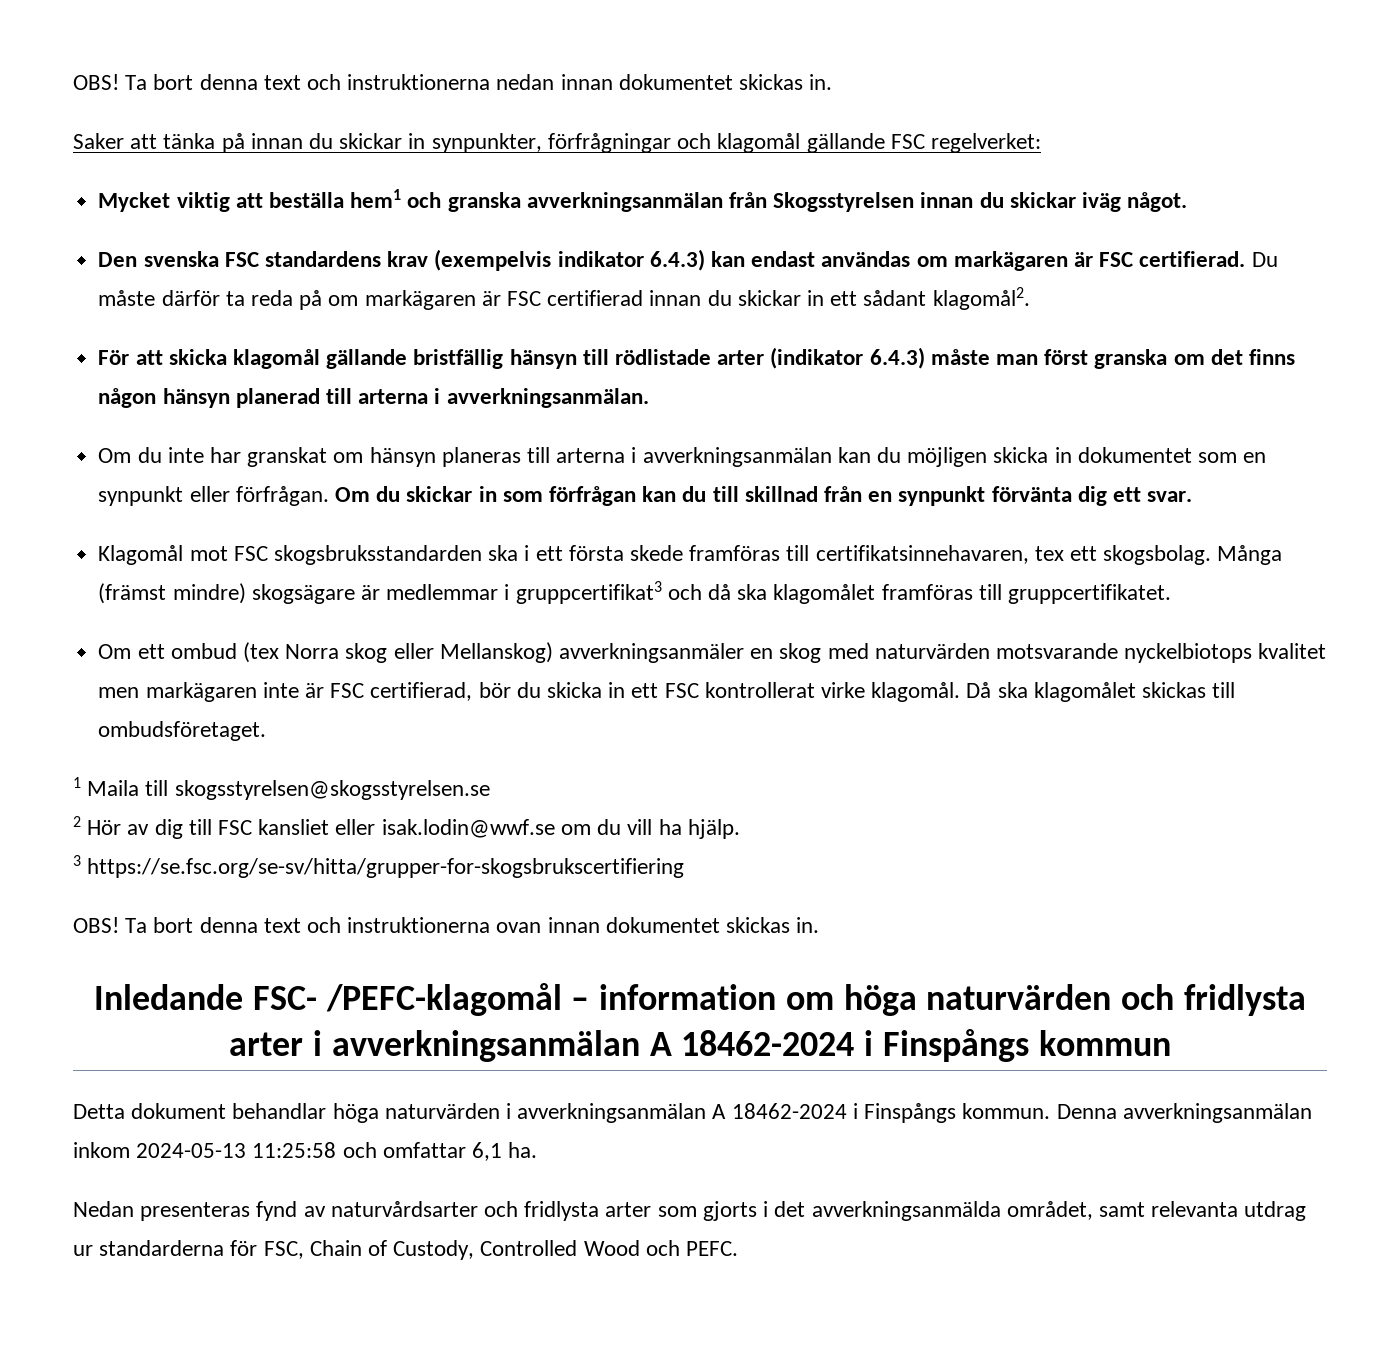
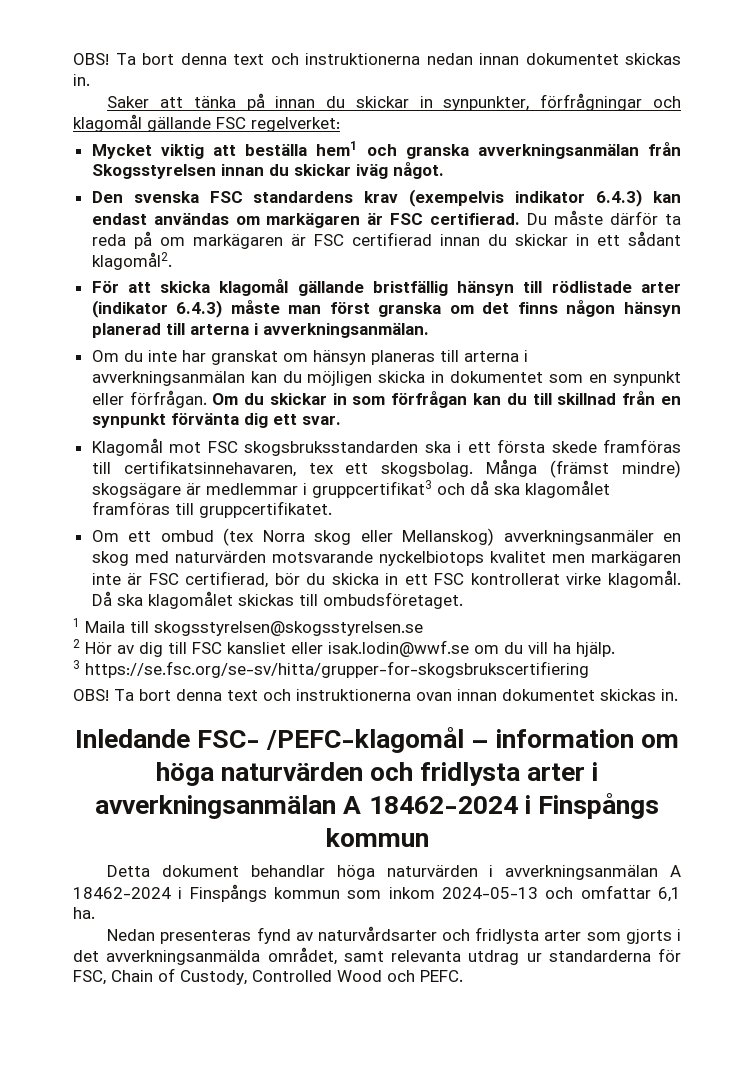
[962,1103,1312,1123] kommun. Denna avverkningsanmälan -> [274,887,382,899] kommun som
[252,1142,337,1158] 11:25:58 -> (538, 893) none

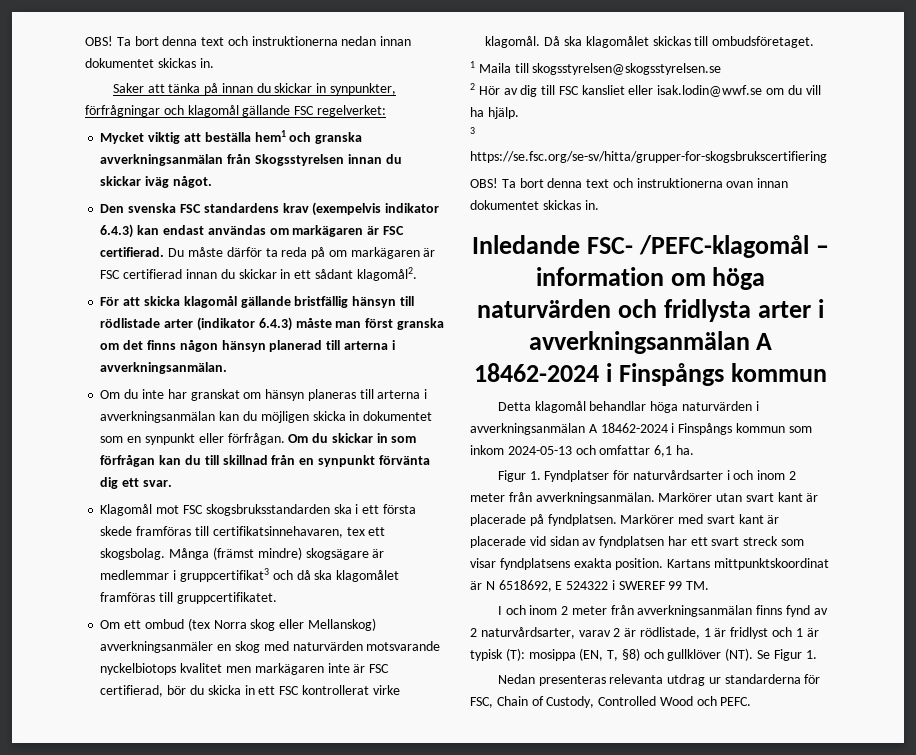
[161,865,239,877] dokument -> [534,401,586,413] klagomål
[107,926,681,944] [73,947,384,965] Nedan presenteras fynd av naturvårdsarter och fridlysta arter som gjorts i det avverkningsanmälda området, samt -> [497,470,796,482] [470,492,819,504] [470,514,780,526] [470,536,805,548] [470,558,829,570] [470,580,710,592] [497,605,828,617] [470,627,819,639] [470,648,817,661] [497,674,606,686] Figur 1. Fyndplatser för naturvårdsarter i och inom 2 meter från avverkningsanmälan. Markörer utan svart kant är placerade på fyndplatsen. Markörer med svart kant är placerade vid sidan av fyndplatsen har ett svart streck som visar fyndplatsens exakta position. Kartans mittpunktskoordinat är N 6518692, E 524322 i SWEREF 99 TM. // I och inom 2 meter från avverkningsanmälan finns fynd av 2 naturvårdsarter, varav 2 är rödlistade, 1 är fridlyst och 1 är typisk (T): mosippa (EN, T, §8) och gullklöver (NT). Se Figur 1. // Nedan presenteras

